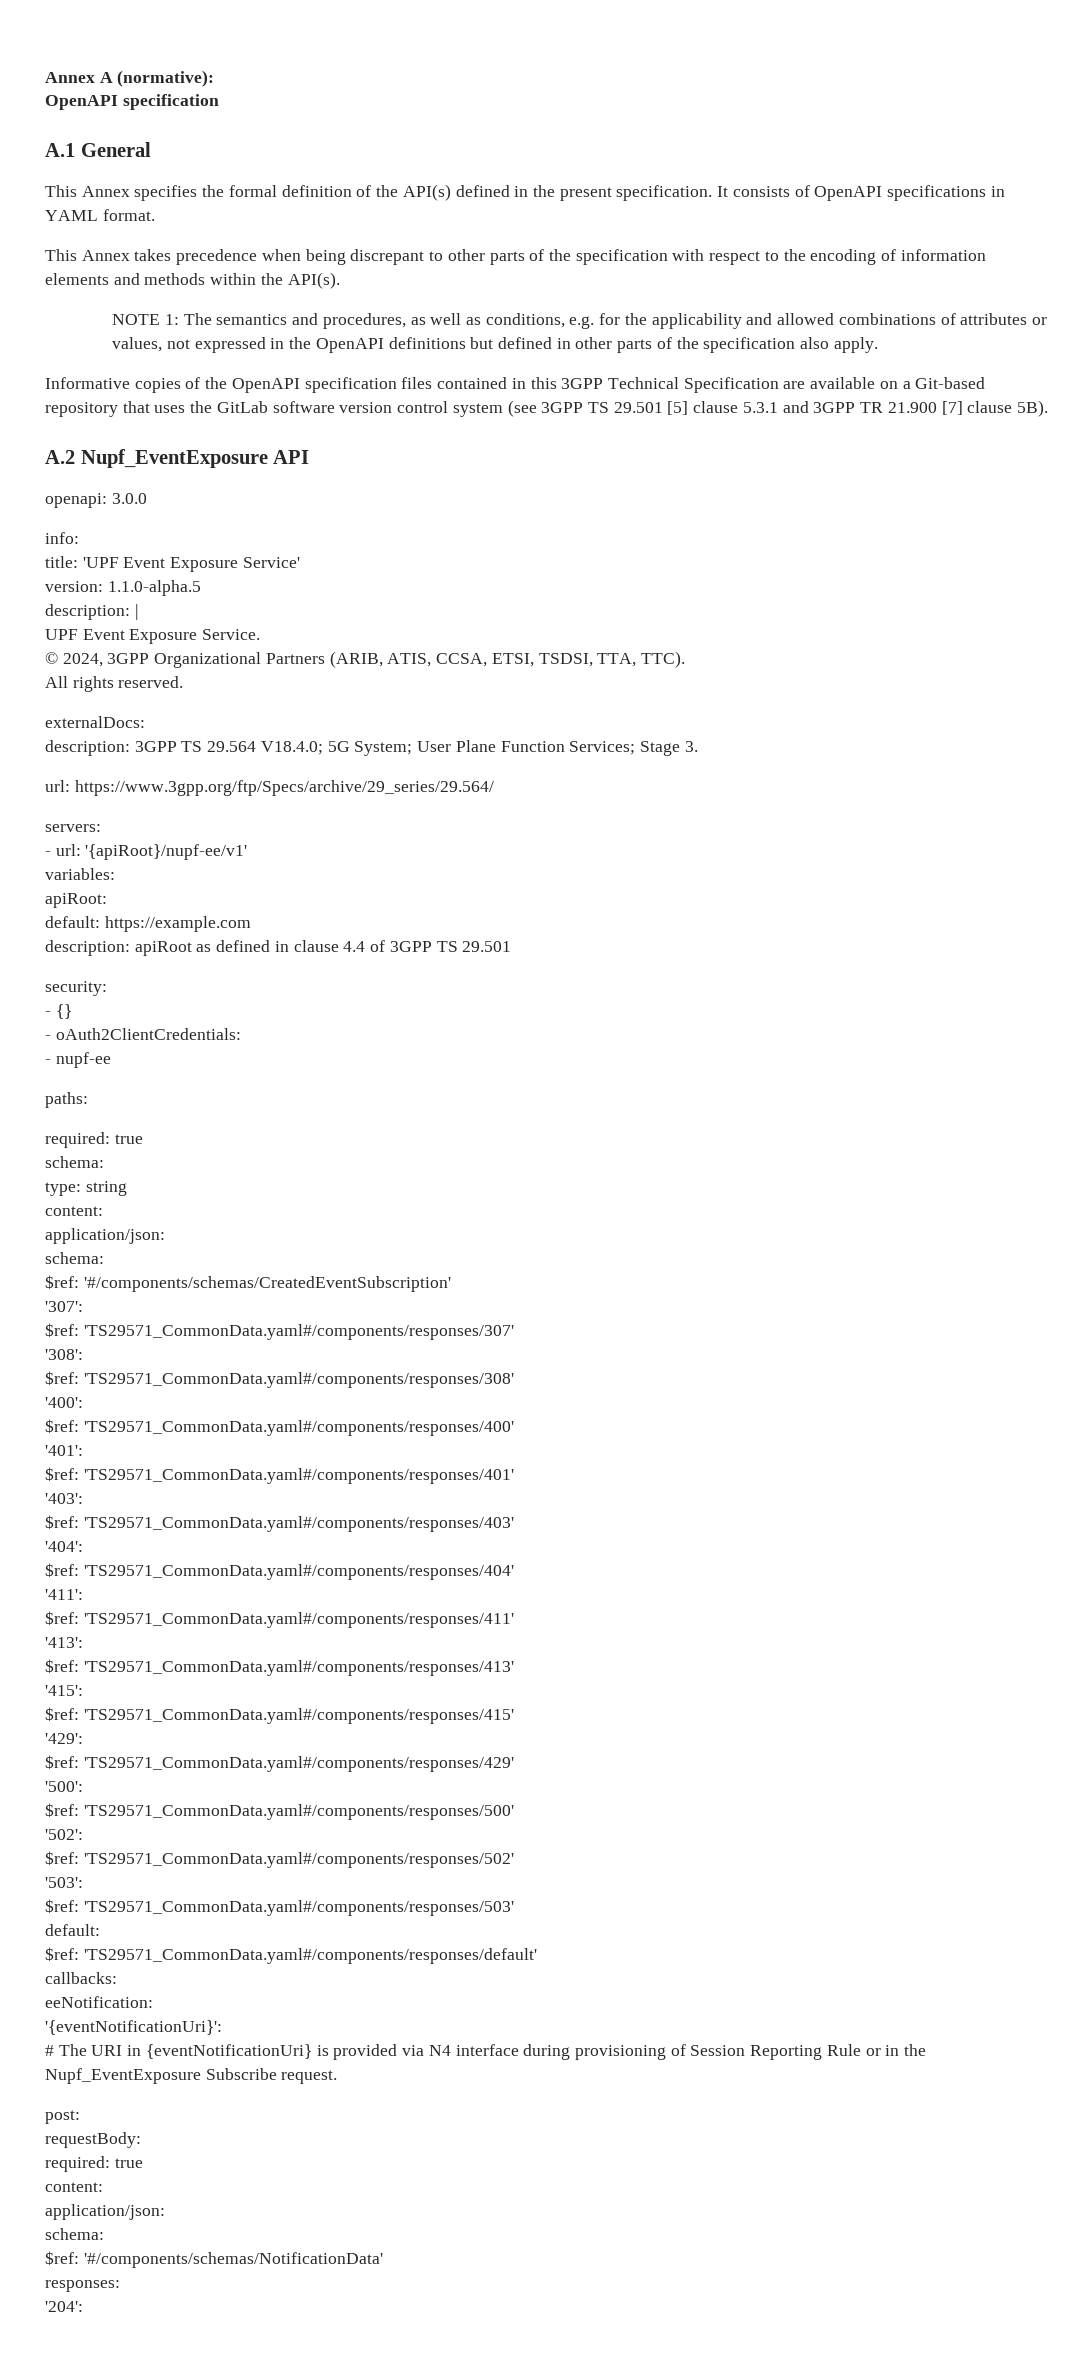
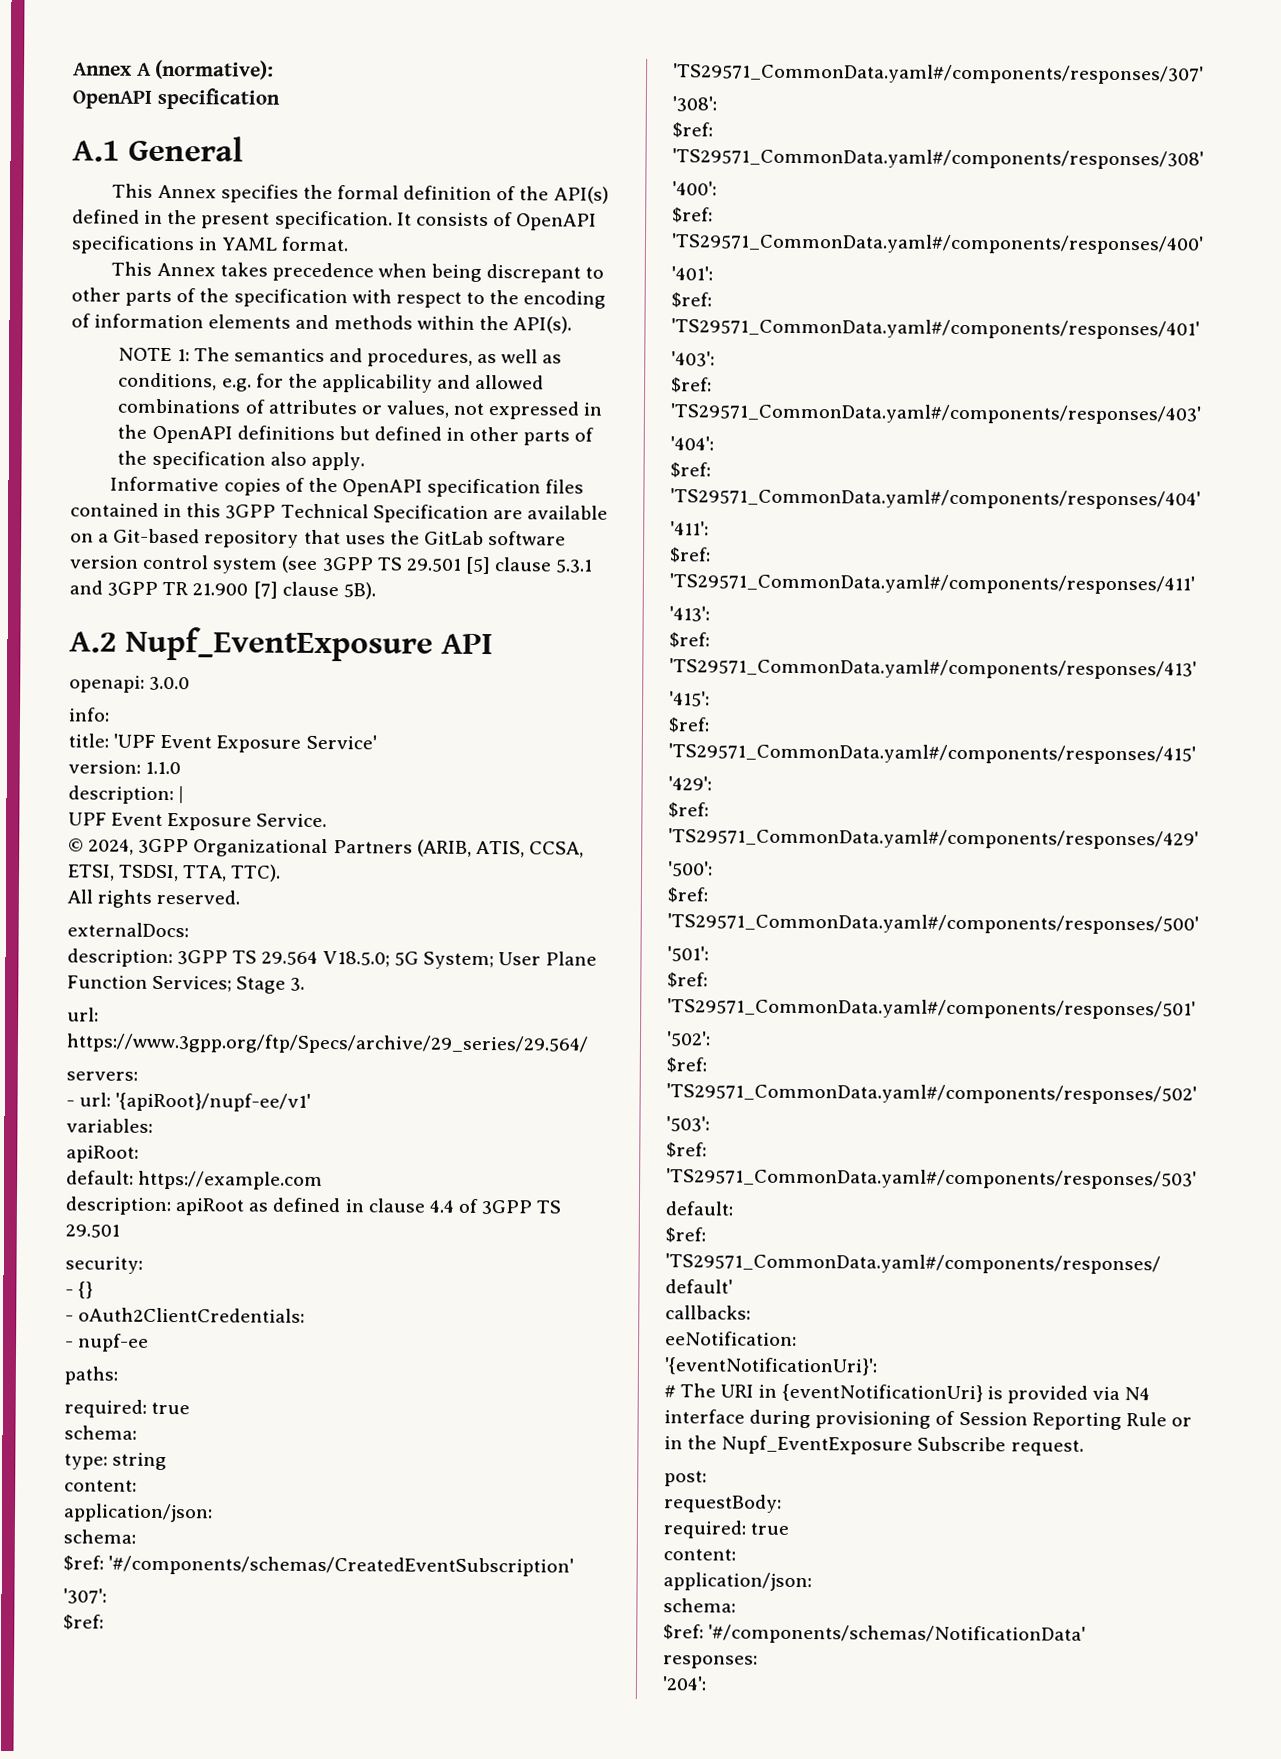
[107,580,201,596] 1.1.0-alpha.5 -> [145,761,182,775] 1.1.0
[260,741,323,755] V18.4.0; -> [322,951,390,968] V18.5.0;
(514, 1812) none -> [667,946,709,962] [667,972,708,988] [667,998,1196,1020] // '501': // $ref: 'TS29571_CommonData.yaml#/components/responses/501'

